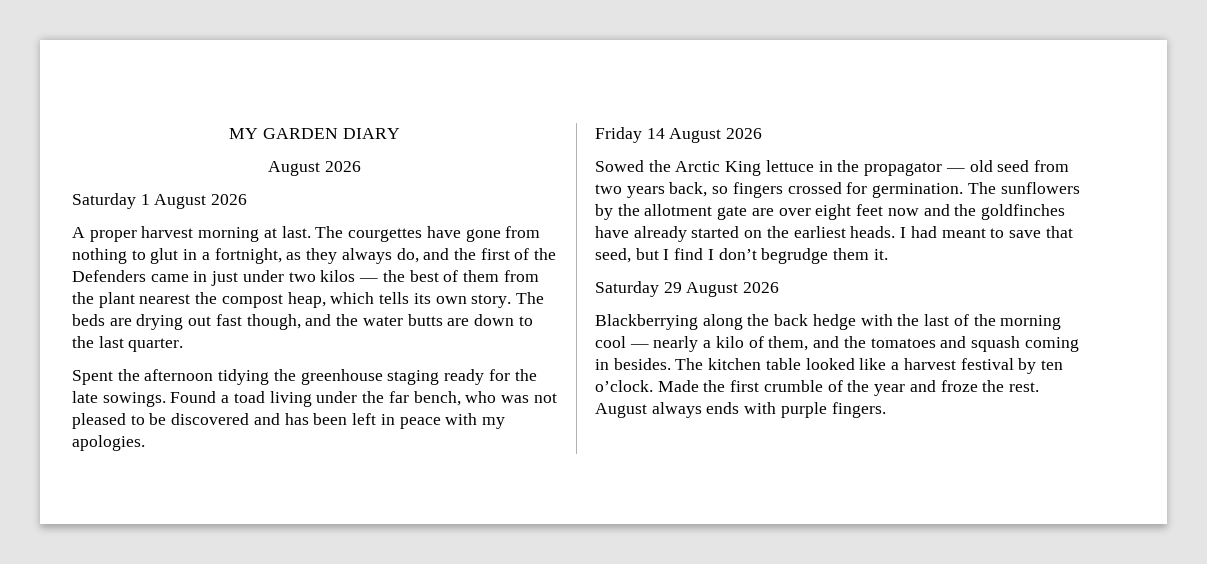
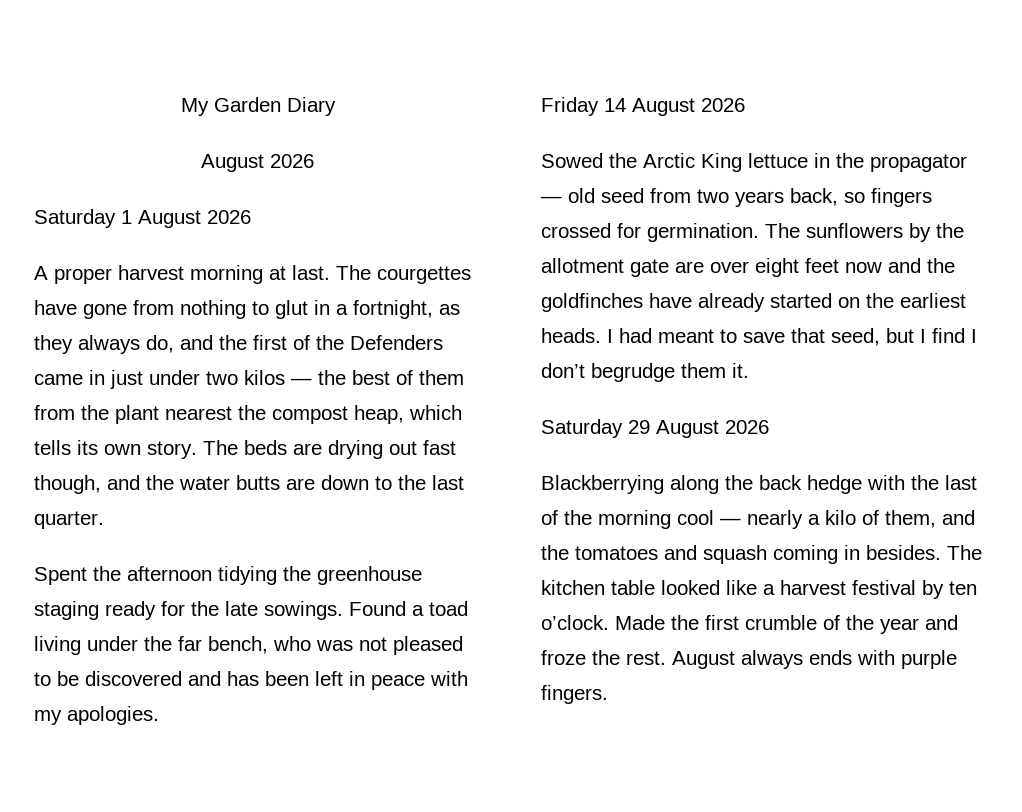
[229,128,400,139] MY GARDEN DIARY -> [180,97,336,116] My Garden Diary

